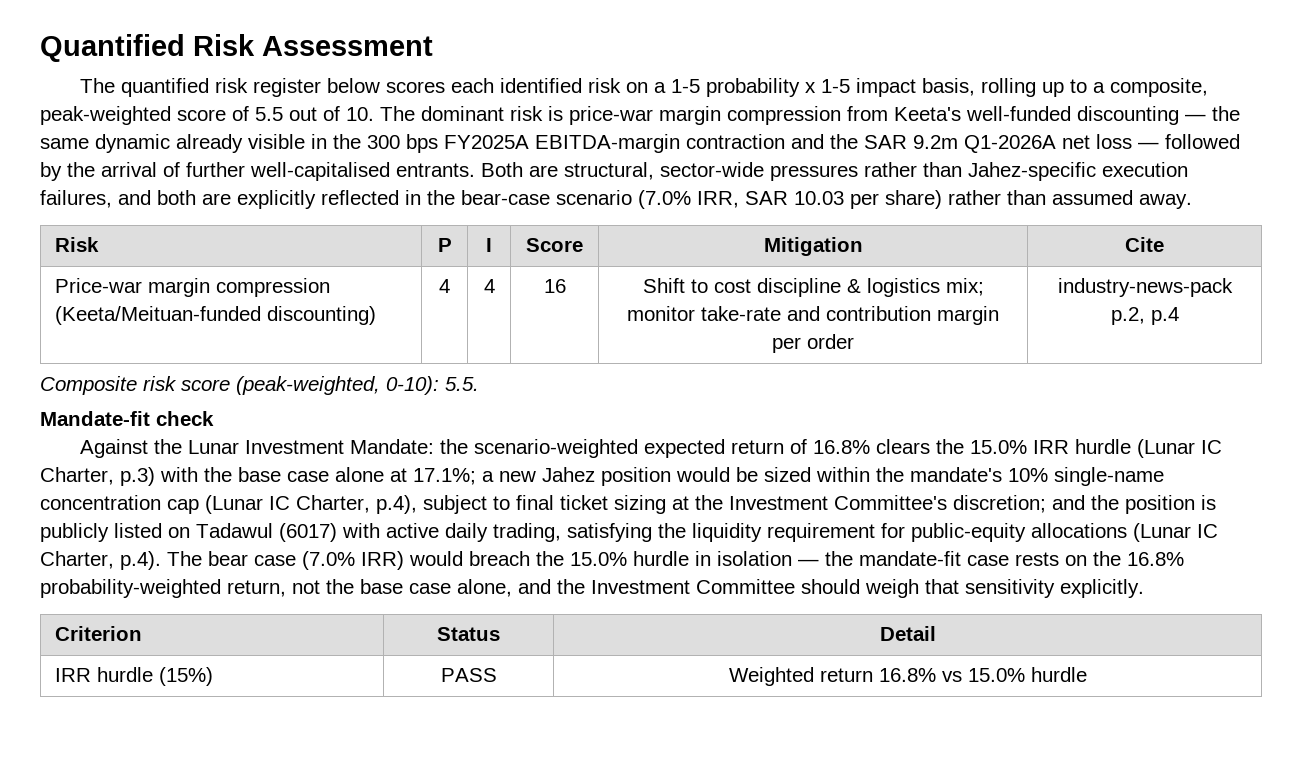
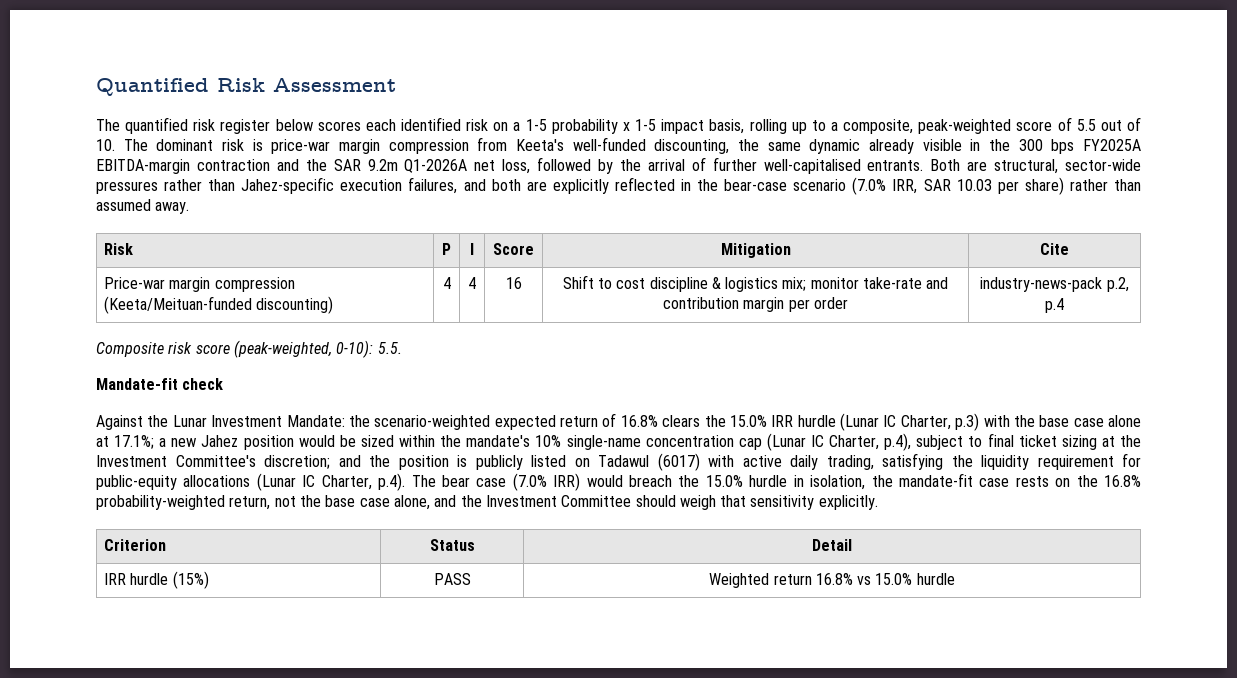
[1077,106,1206,125] discounting — -> [654,139,730,154] discounting,
[1096,134,1159,149] loss — -> [502,159,531,174] loss,
[717,551,819,566] isolation — -> [810,475,866,490] isolation,

